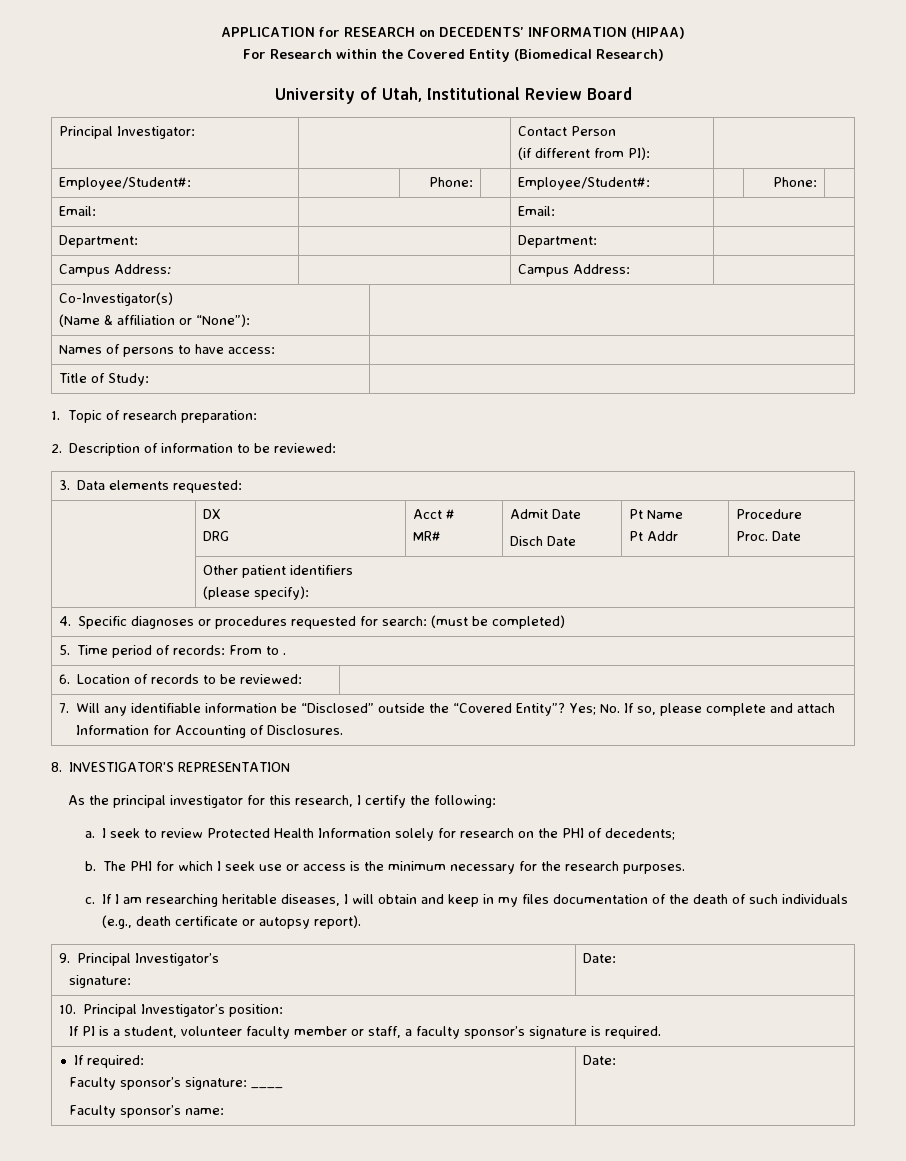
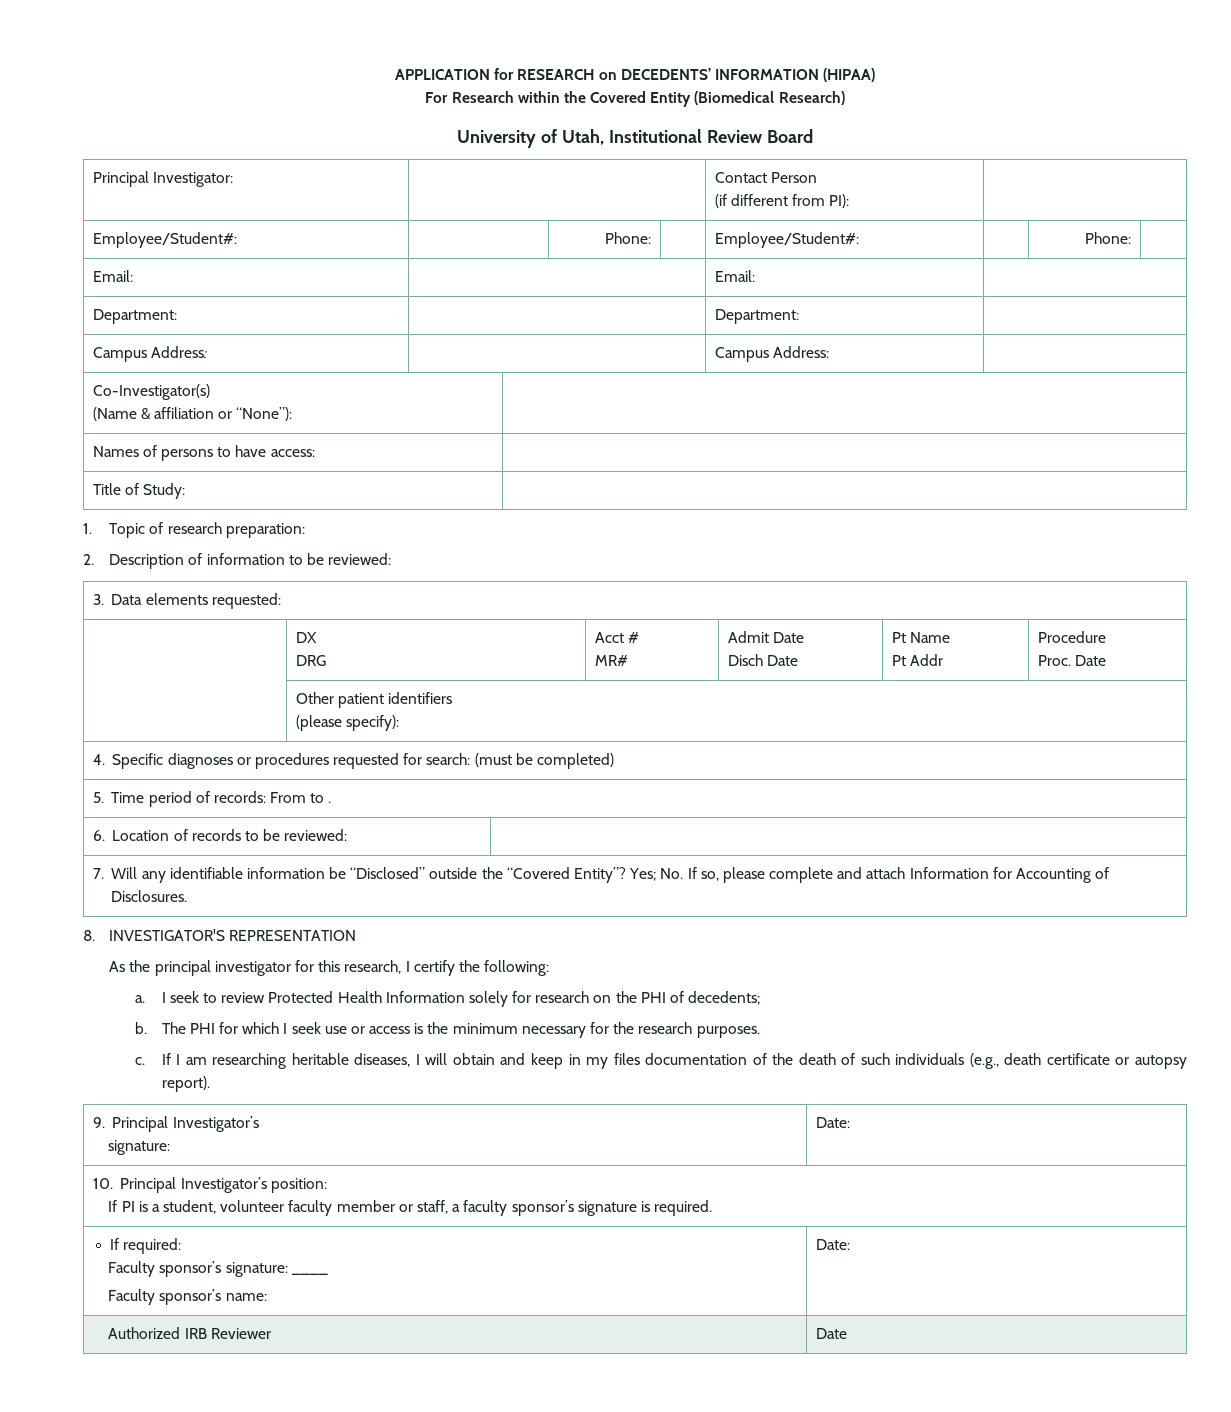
(616, 1060) none -> [108,1327,271,1339] [815,1328,847,1339] // Authorized IRB Reviewer | Date

